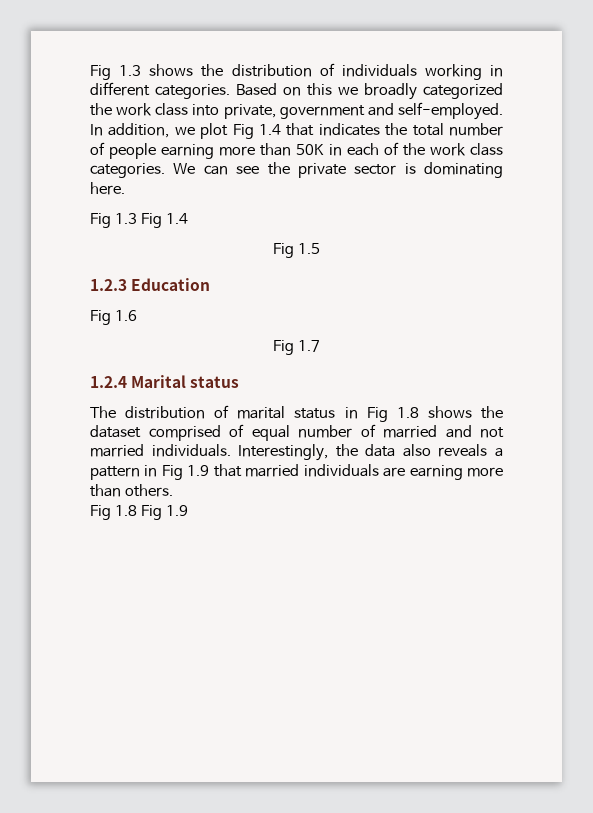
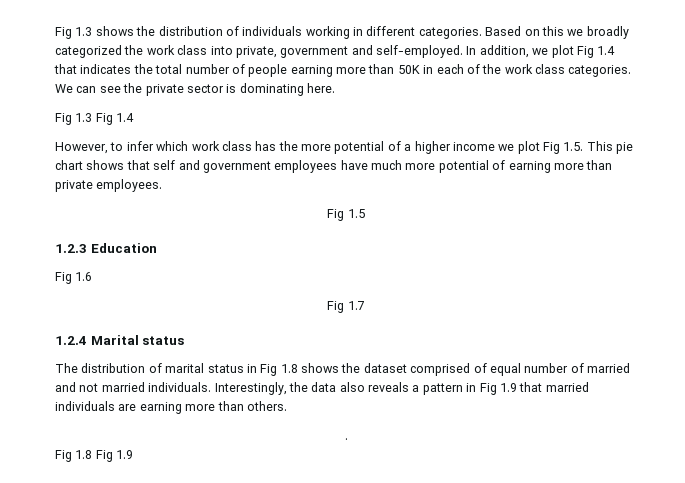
(188, 218) none -> [55,141,634,154] [55,160,613,173] [55,179,163,192] // However, to infer which work class has the more potential of a higher income we plot Fig 1.5. This pie chart shows that self and government employees have much more potential of earning more than private employees.
(173, 490) none -> [344,438,348,440] // .

